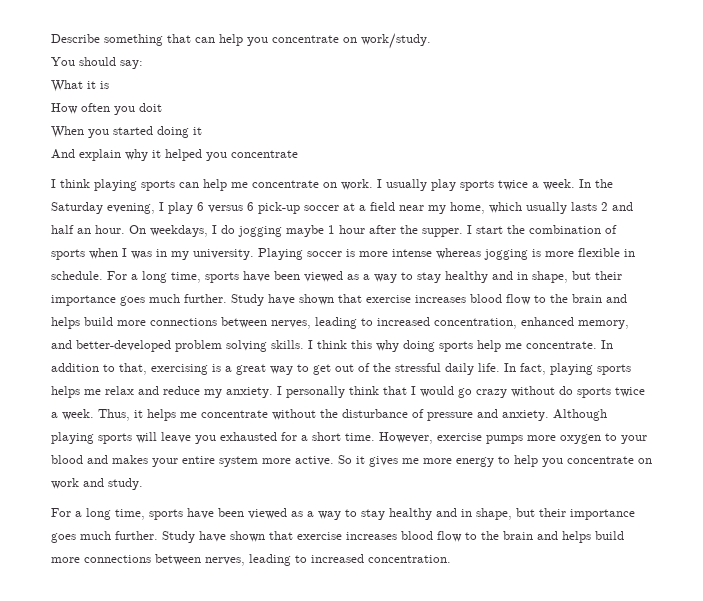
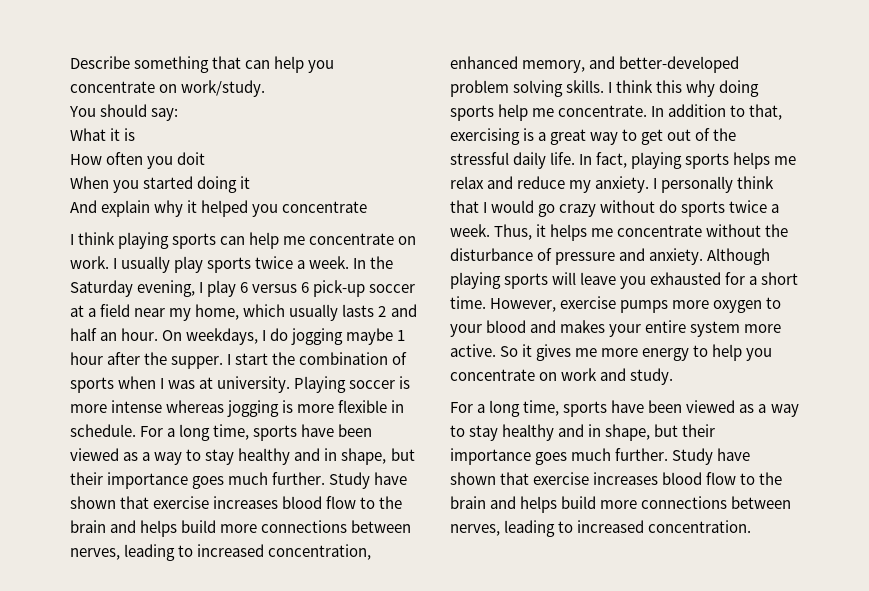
[156,249,189,260] in my -> [199,377,214,389] at

